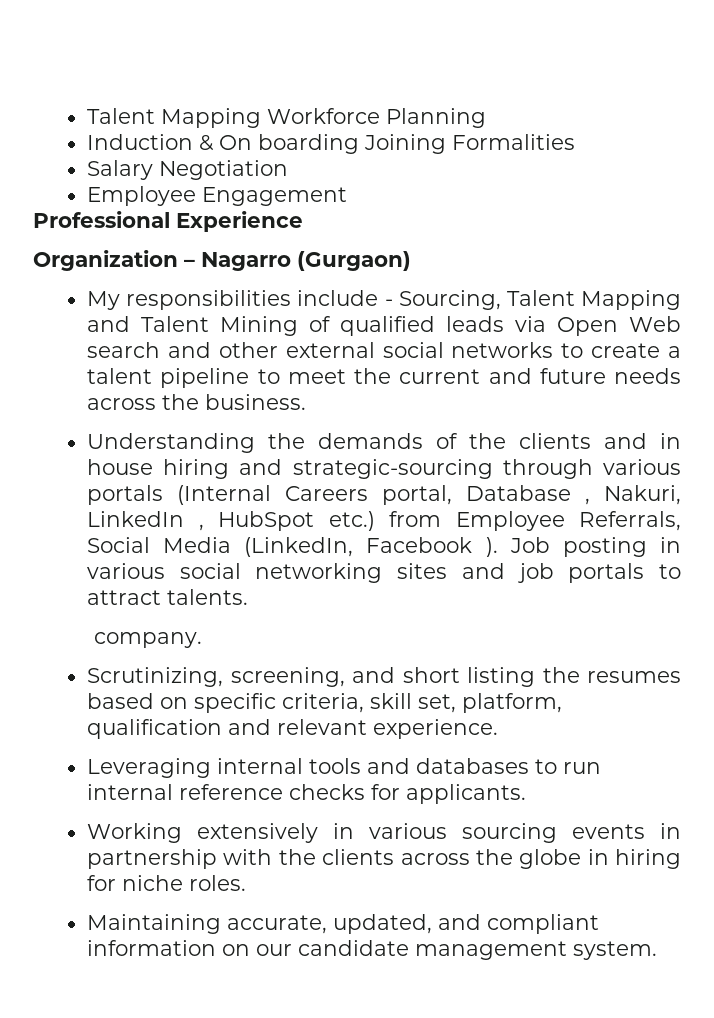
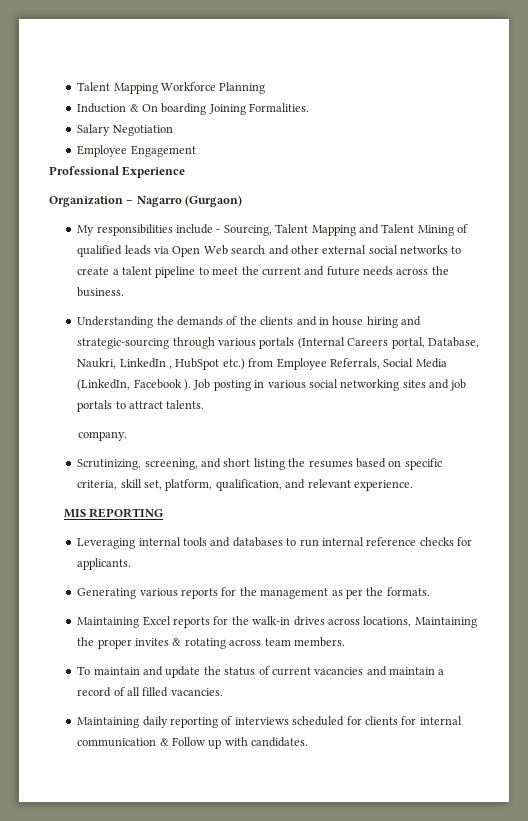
[452,134,576,150] Formalities -> [249,103,310,112] Formalities.
[466,485,682,505] Database , Nakuri, -> [427,337,479,348] [77,358,117,369] Database, Naukri,
[87,719,223,739] qualification -> [215,479,282,491] qualification,
(499, 729) none -> [63,508,163,518] // MIS REPORTING
[87,823,682,843] [87,849,681,869] [87,875,247,891] [87,914,600,934] [87,940,658,960] Working extensively in various sourcing events in partnership with the clients across the globe in hiring for niche roles. // Maintaining accurate, updated, and compliant information on our candidate management system. -> [77,587,430,599] [77,616,477,628] [77,637,345,649] [77,666,445,678] [77,687,223,697] [77,716,462,728] [77,737,309,749] Generating various reports for the management as per the formats. // Maintaining Excel reports for the walk-in drives across locations, Maintaining the proper invites & rotating across team members. // To maintain and update the status of current vacancies and maintain a record of all filled vacancies. // Maintaining daily reporting of interviews scheduled for clients for internal communication & Follow up with candidates.

